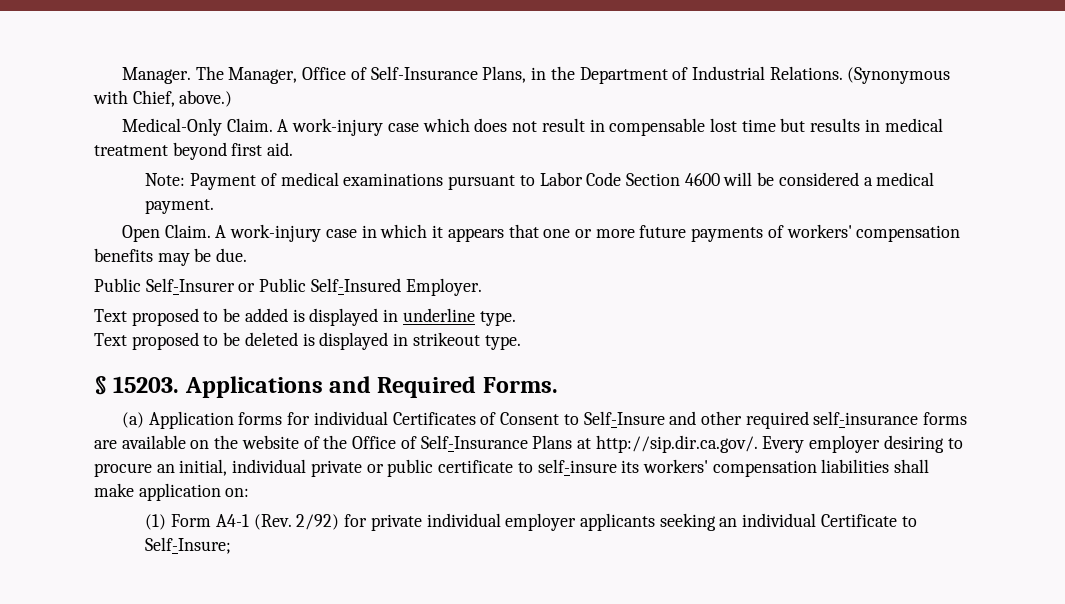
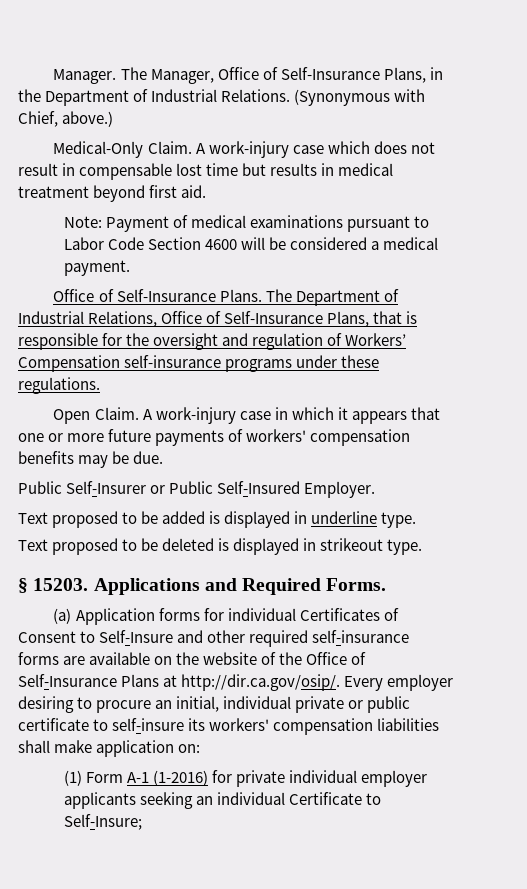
(215, 206) none -> [53,289,399,306] [18,311,418,327] [18,333,407,350] [18,355,380,372] [18,377,100,394] // Office of Self-Insurance Plans. The Department of Industrial Relations, Office of Self-Insurance Plans, that is responsible for the oversight and regulation of Workers’ Compensation self-insurance programs under these regulations.
[595,435,758,453] http://sip.dir.ca.gov/. -> [181,674,341,691] http://dir.ca.gov/osip/.
[215,514,340,530] A4-1 (Rev. 2/92) -> [126,770,208,786] A-1 (1-2016)

